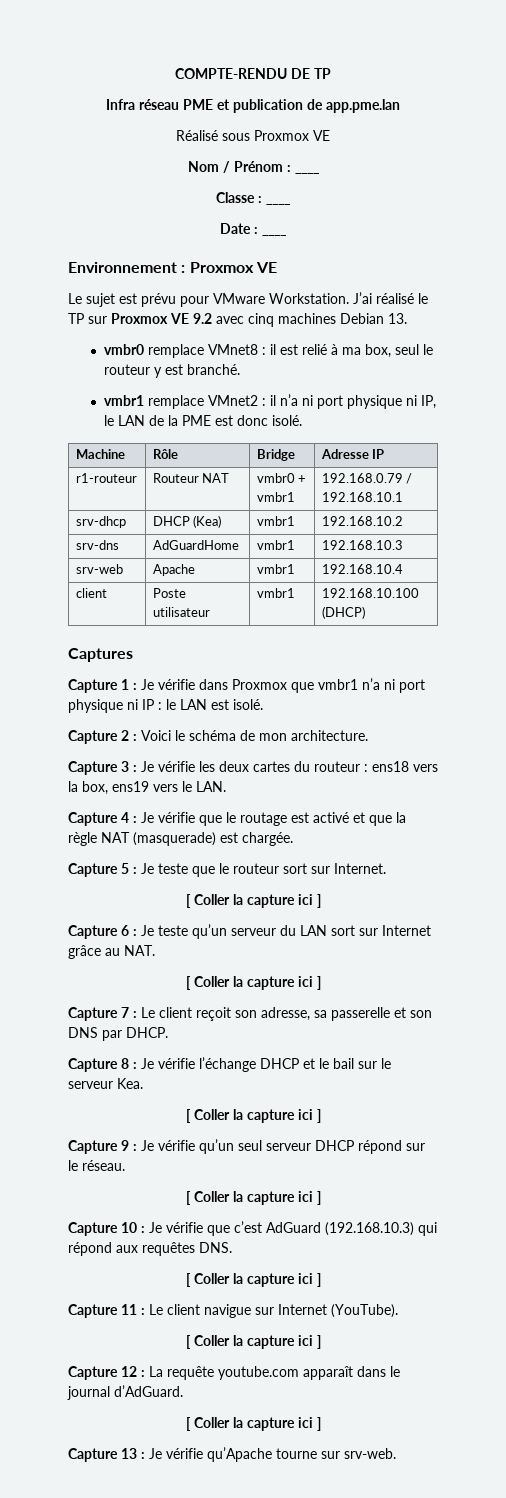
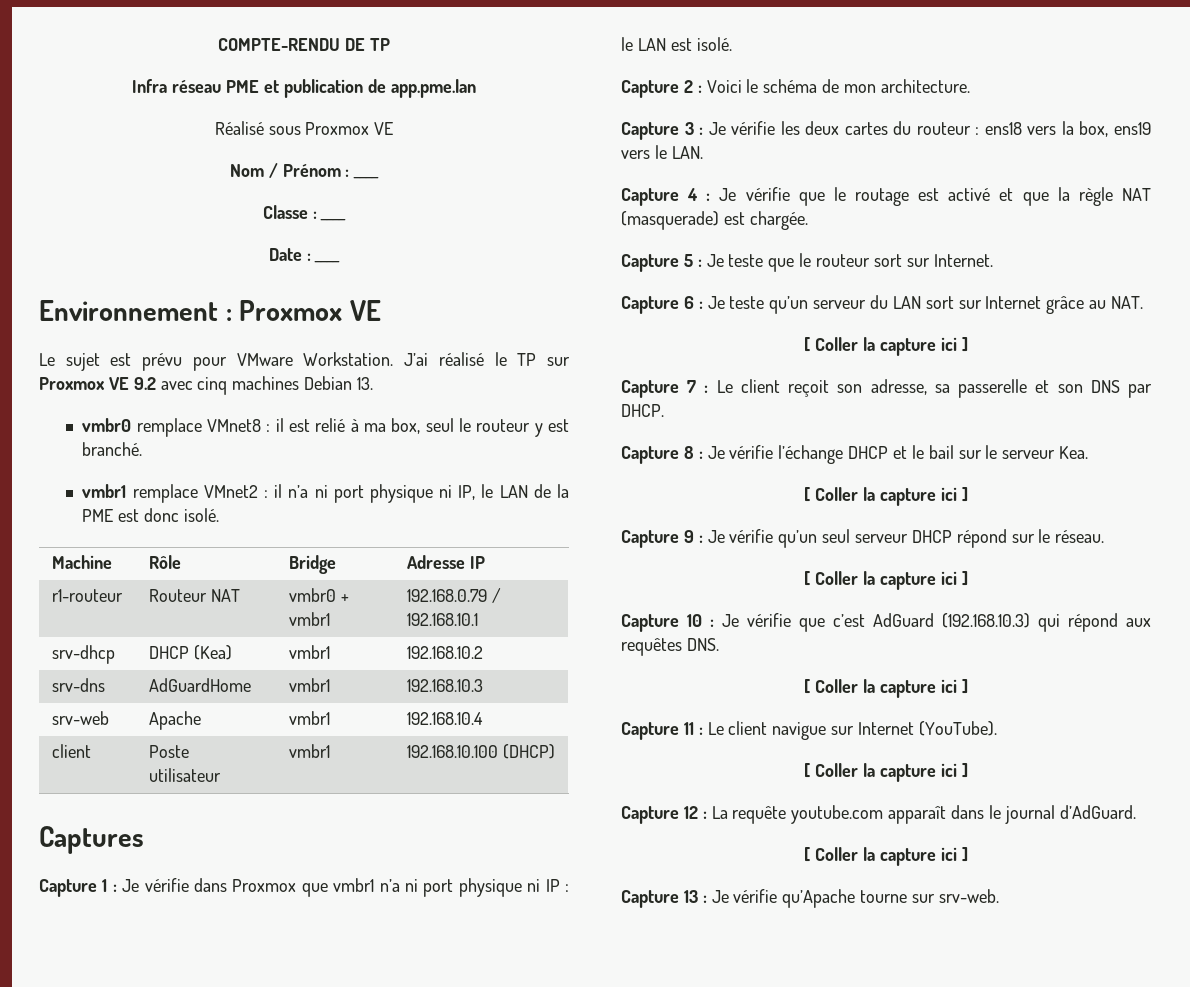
[185,894,321,908] // [ Coller la capture ici ] -> (993, 260) none

